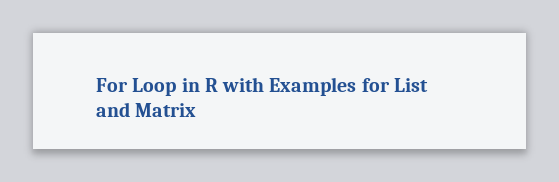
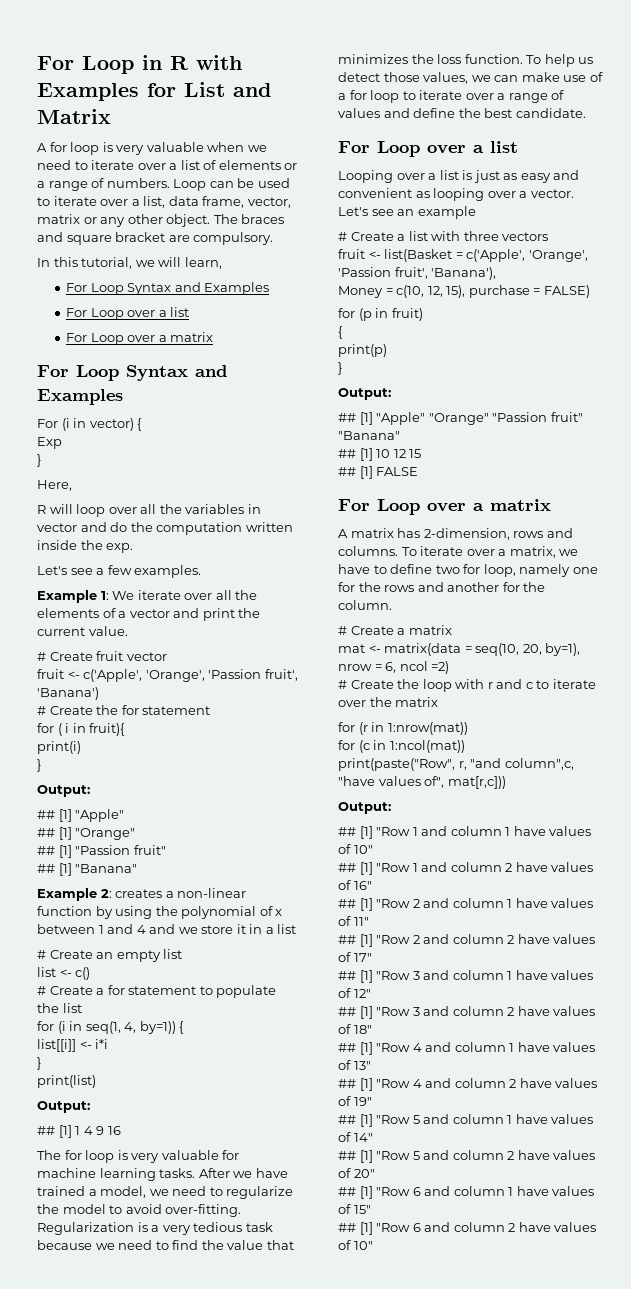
(197, 110) none -> [37,142,267,155] [37,160,298,170] [37,178,290,191] [37,196,291,208] [37,214,285,227] [37,232,274,245] [37,257,222,269] [66,282,270,295] [66,307,190,320] [66,332,214,345] [37,365,227,381] [37,389,123,405] [37,418,143,431] [37,437,62,449] [37,454,41,467] [37,480,72,491] [37,504,261,517] [37,522,293,535] [37,540,134,553] [37,565,202,578] [37,590,258,603] [37,608,261,621] [37,626,128,636] [37,651,167,661] [37,669,298,682] [37,687,99,700] [37,705,211,715] [37,723,126,736] [37,741,81,754] [37,759,41,772] [37,785,90,797] [37,809,125,822] [37,827,136,840] [37,845,166,858] [37,863,138,876] [37,888,247,901] [37,906,283,919] [37,924,297,934] [37,949,183,962] [37,967,91,980] [37,985,277,998] [37,1003,82,1013] [37,1021,185,1034] [37,1039,109,1052] [37,1057,41,1070] [37,1075,96,1088] [37,1101,90,1113] [37,1125,121,1138] [37,1150,240,1163] [37,1168,288,1181] [37,1186,294,1199] [37,1204,242,1217] [37,1222,273,1235] [37,1240,294,1250] [338,54,594,67] [338,72,603,84] [338,90,565,103] [338,108,586,118] [338,141,518,157] [338,170,580,183] [338,188,574,201] [338,206,476,219] [338,231,549,241] [338,249,588,262] [338,267,497,280] [338,285,590,298] [338,308,423,321] [338,326,343,339] [338,344,387,357] [338,362,342,375] [338,388,391,400] [338,412,583,425] [338,431,400,440] [338,448,422,461] [338,466,419,479] [338,499,551,515] [338,528,573,540] [338,546,579,558] [338,564,598,577] [338,582,546,592] [338,600,392,610] [338,625,452,635] [338,643,581,656] [338,661,450,674] [338,679,596,692] [338,697,439,707] [338,722,468,735] [338,740,465,753] [338,758,574,771] [338,776,506,789] [338,802,391,814] [338,826,592,839] [338,844,373,854] [338,862,594,875] [338,880,372,890] [338,898,594,911] [338,916,369,926] [338,934,596,947] [338,952,372,962] [338,970,594,983] [338,988,371,998] [338,1006,596,1019] [338,1024,372,1034] [338,1042,596,1055] [338,1060,371,1070] [338,1078,598,1091] [338,1096,372,1106] [338,1114,594,1127] [338,1132,373,1142] [338,1150,596,1163] [338,1168,375,1178] [338,1186,595,1199] [338,1204,371,1214] [338,1222,597,1235] [338,1240,373,1250] // A for loop is very valuable when we need to iterate over a list of elements or a range of numbers. Loop can be used to iterate over a list, data frame, vector, matrix or any other object. The braces and square bracket are compulsory. // In this tutorial, we will learn, // For Loop Syntax and Examples // For Loop over a list // For Loop over a matrix // For Loop Syntax and Examples // For (i in vector) { // Exp // } // Here, // R will loop over all the variables in vector and do the computation written inside the exp. // Let's see a few examples. // Example 1: We iterate over all the elements of a vector and print the current value. // # Create fruit vector // fruit <- c('Apple', 'Orange', 'Passion fruit', 'Banana') // # Create the for statement // for ( i in fruit){ // print(i) // } // Output: // ## [1] "Apple" // ## [1] "Orange" // ## [1] "Passion fruit" // ## [1] "Banana" // Example 2: creates a non-linear function by using the polynomial of x between 1 and 4 and we store it in a list // # Create an empty list // list <- c() // # Create a for statement to populate the list // for (i in seq(1, 4, by=1)) { // list[[i]] <- i*i // } // print(list) // Output: // ## [1] 1 4 9 16 // The for loop is very valuable for machine learning tasks. After we have trained a model, we need to regularize the model to avoid over-fitting. Regularization is a very tedious task because we need to find the value that minimizes the loss function. To help us detect those values, we can make use of a for loop to iterate over a range of values and define the best candidate. // For Loop over a list // Looping over a list is just as easy and convenient as looping over a vector. Let's see an example // # Create a list with three vectors // fruit <- list(Basket = c('Apple', 'Orange', 'Passion fruit', 'Banana'), // Money = c(10, 12, 15), purchase = FALSE) // for (p in fruit) // { // print(p) // } // Output: // ## [1] "Apple" "Orange" "Passion fruit" "Banana" // ## [1] 10 12 15 // ## [1] FALSE // For Loop over a matrix // A matrix has 2-dimension, rows and columns. To iterate over a matrix, we have to define two for loop, namely one for the rows and another for the column. // # Create a matrix // mat <- matrix(data = seq(10, 20, by=1), nrow = 6, ncol =2) // # Create the loop with r and c to iterate over the matrix // for (r in 1:nrow(mat)) // for (c in 1:ncol(mat)) // print(paste("Row", r, "and column",c, "have values of", mat[r,c])) // Output: // ## [1] "Row 1 and column 1 have values of 10" // ## [1] "Row 1 and column 2 have values of 16" // ## [1] "Row 2 and column 1 have values of 11" // ## [1] "Row 2 and column 2 have values of 17" // ## [1] "Row 3 and column 1 have values of 12" // ## [1] "Row 3 and column 2 have values of 18" // ## [1] "Row 4 and column 1 have values of 13" // ## [1] "Row 4 and column 2 have values of 19" // ## [1] "Row 5 and column 1 have values of 14" // ## [1] "Row 5 and column 2 have values of 20" // ## [1] "Row 6 and column 1 have values of 15" // ## [1] "Row 6 and column 2 have values of 10"

